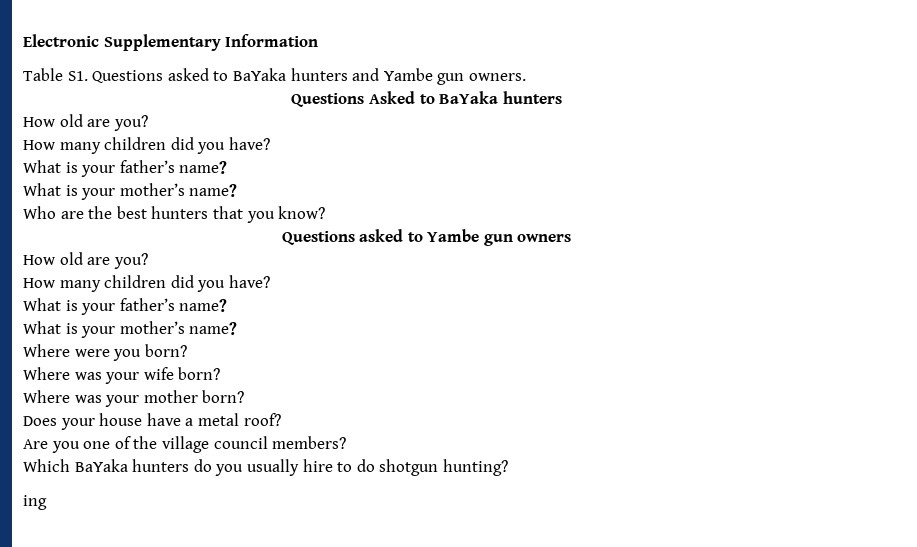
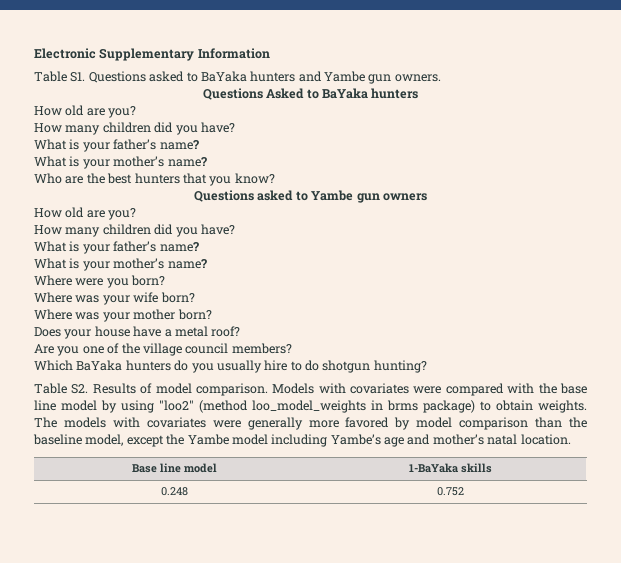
[23,495,47,510] ing -> [34,383,587,396] [34,400,587,413] [34,417,588,430] [33,434,571,447] [131,463,217,473] [408,463,492,473] [160,487,188,496] [436,487,464,496] Table S2. Results of model comparison. Models with covariates were compared with the base line model by using "loo2" (method loo_model_weights in brms package) to obtain weights. The models with covariates were generally more favored by model comparison than the baseline model, except the Yambe model including Yambe’s age and mother’s natal location. // Base line model | 1-BaYaka skills // 0.248 | 0.752

